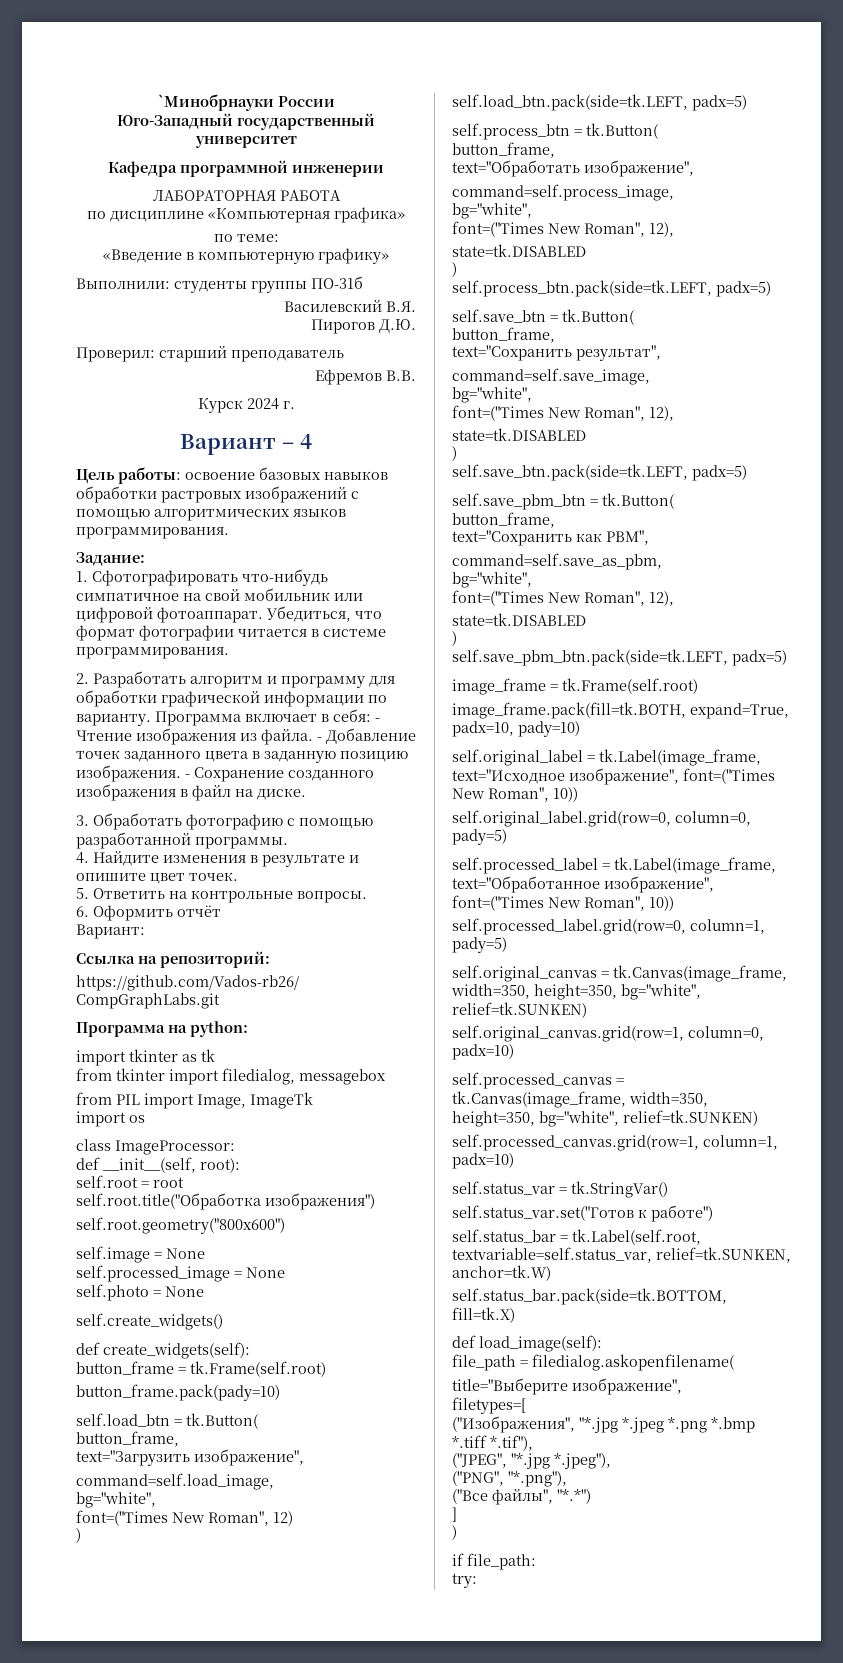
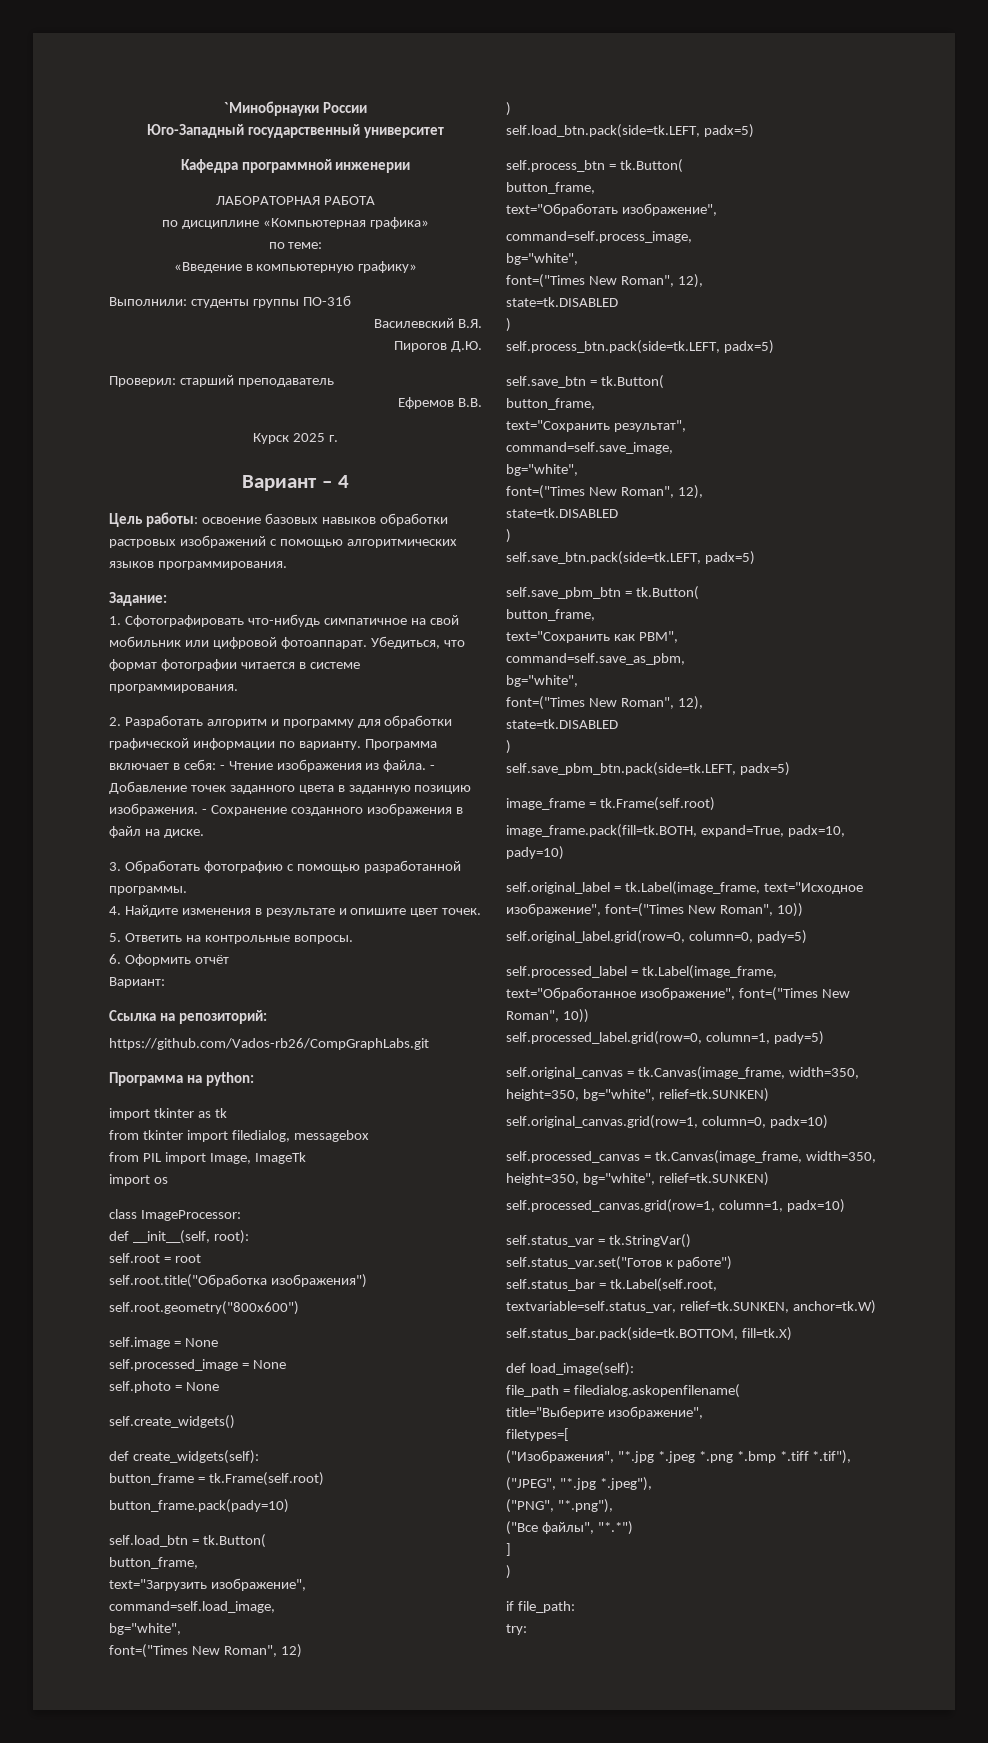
[246,398,279,410] 2024 -> [293,433,325,442] 2025

